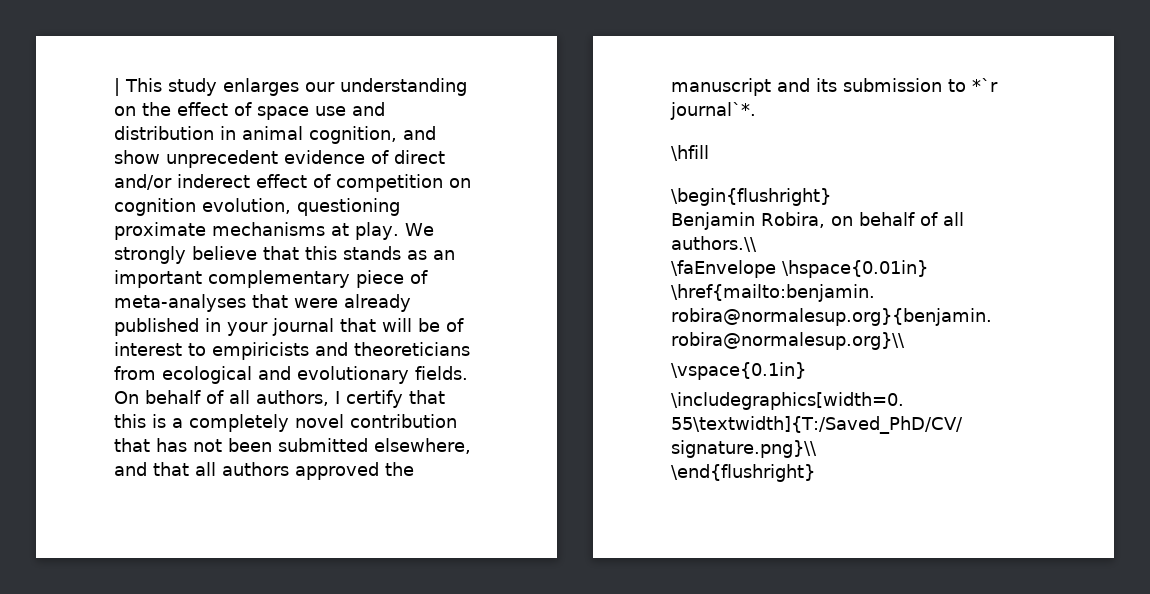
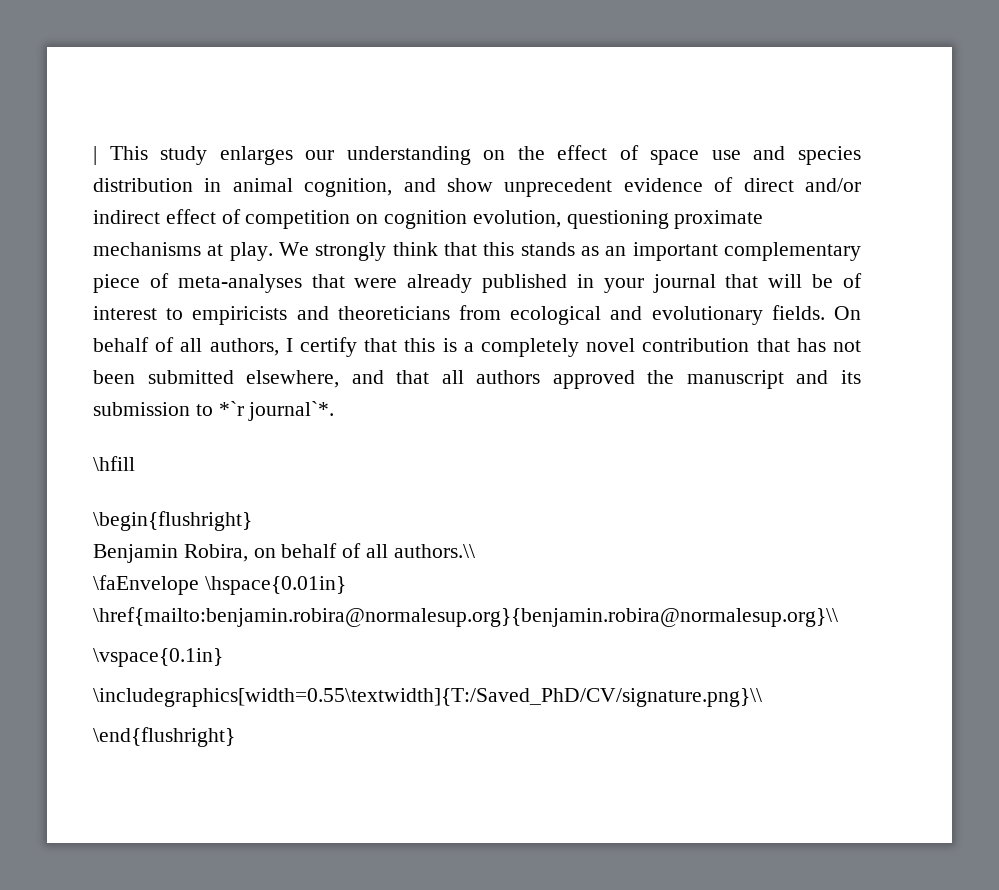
(385, 109) none -> [798,146,862,165] species
[177,174,250,188] inderect -> [93,210,160,224] indirect
[192,246,257,260] believe -> [392,242,438,256] think

